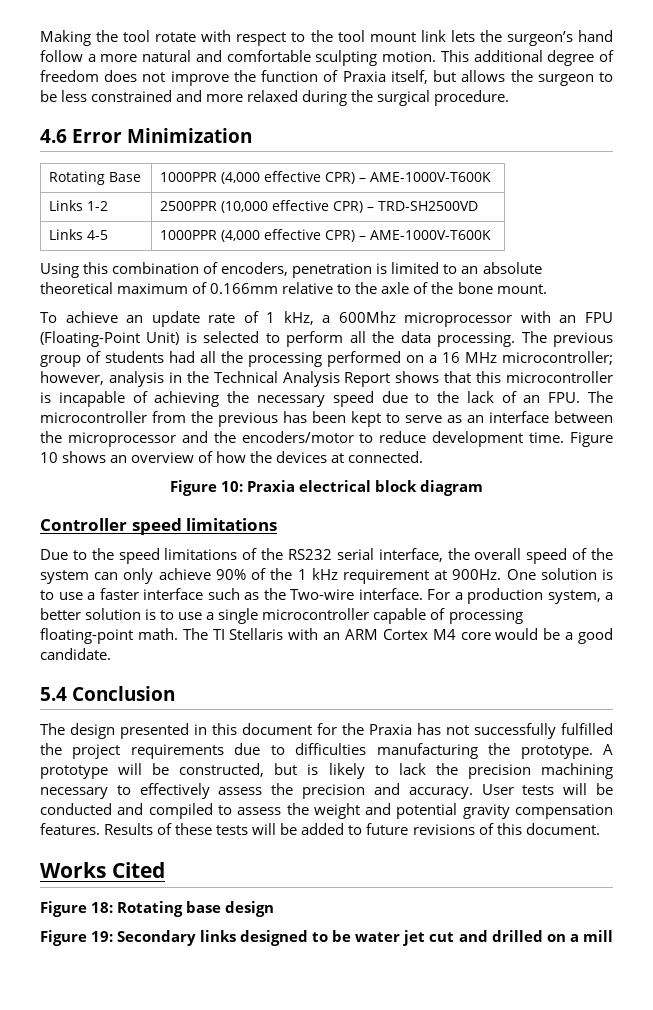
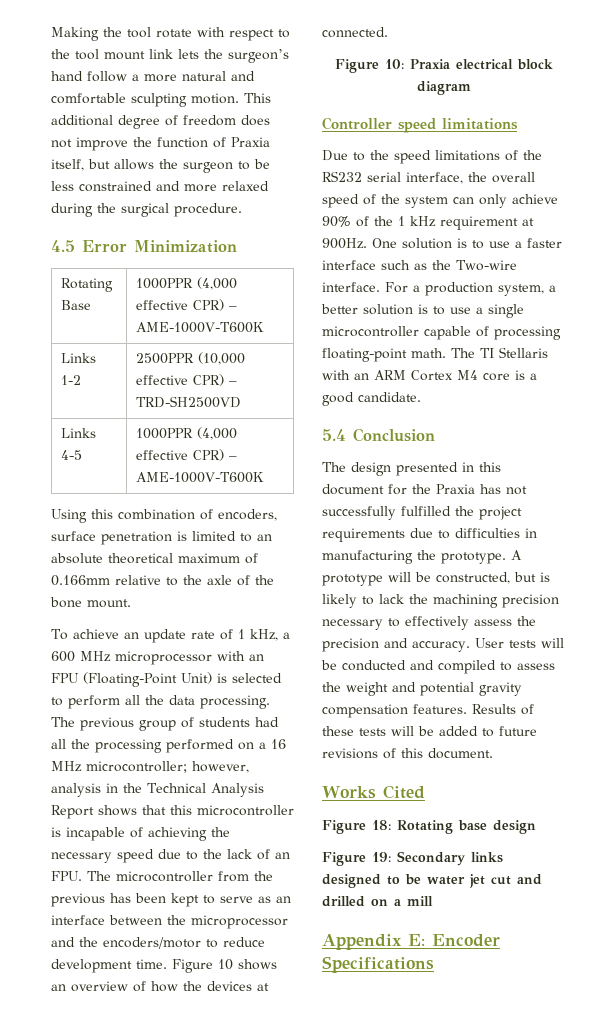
[40,129,67,143] 4.6 -> [51,240,75,252] 4.5
(289, 269) none -> [51,531,96,541] surface
[338,311,396,323] 600Mhz -> [51,651,111,662] 600 MHz
[495,628,561,640] would be -> [515,370,525,380] is
(367, 749) none -> [525,528,537,538] in
[467,763,613,779] precision machining -> [433,594,559,608] machining precision
(613, 936) none -> [322,934,500,950] [322,956,434,973] // Appendix E: Encoder Specifications

